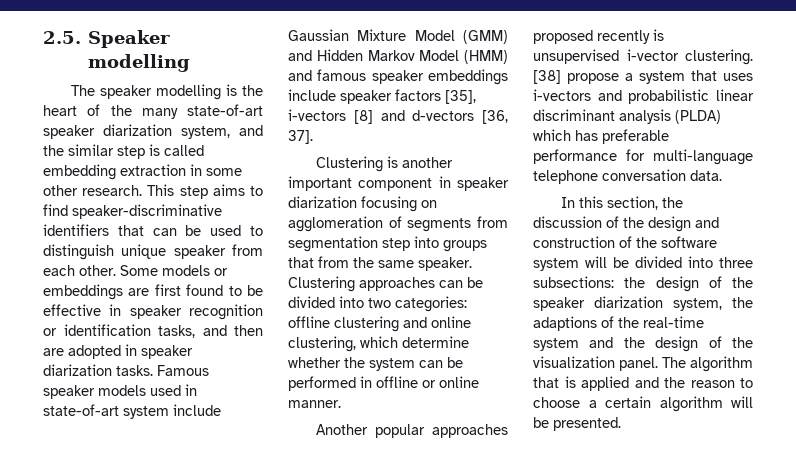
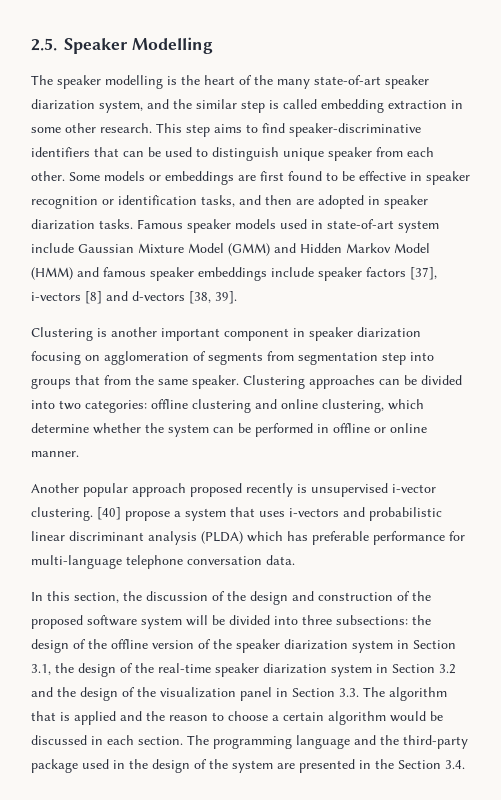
[88,54,191,72] modelling -> [131,37,213,54] Modelling
[445,90,476,104] [35], -> [410,267,437,280] [37],
[482,110,508,124] [288,130,313,144] [36, 37]. -> [189,291,237,304] [38, 39].
[432,424,508,438] approaches -> [132,483,186,497] approach
[533,70,561,84] [38] -> [97,507,121,520] [40]
(657, 242) none -> [31,615,83,629] proposed
[533,296,753,311] [533,316,704,331] [533,338,579,351] speaker diarization system, the adaptions of the real-time system -> [111,639,456,653] [31,663,456,677] offline version of the speaker diarization system in Section 3.1, the design of the real-time speaker diarization system in Section 3.2
[619,357,658,371] panel. -> [240,687,359,701] panel in Section 3.3.
[731,396,753,408] [533,417,621,431] will be presented. -> [390,711,443,722] [31,735,468,749] [31,759,465,773] would be discussed in each section. The programming language and the third-party package used in the design of the system are presented in the Section 3.4.

